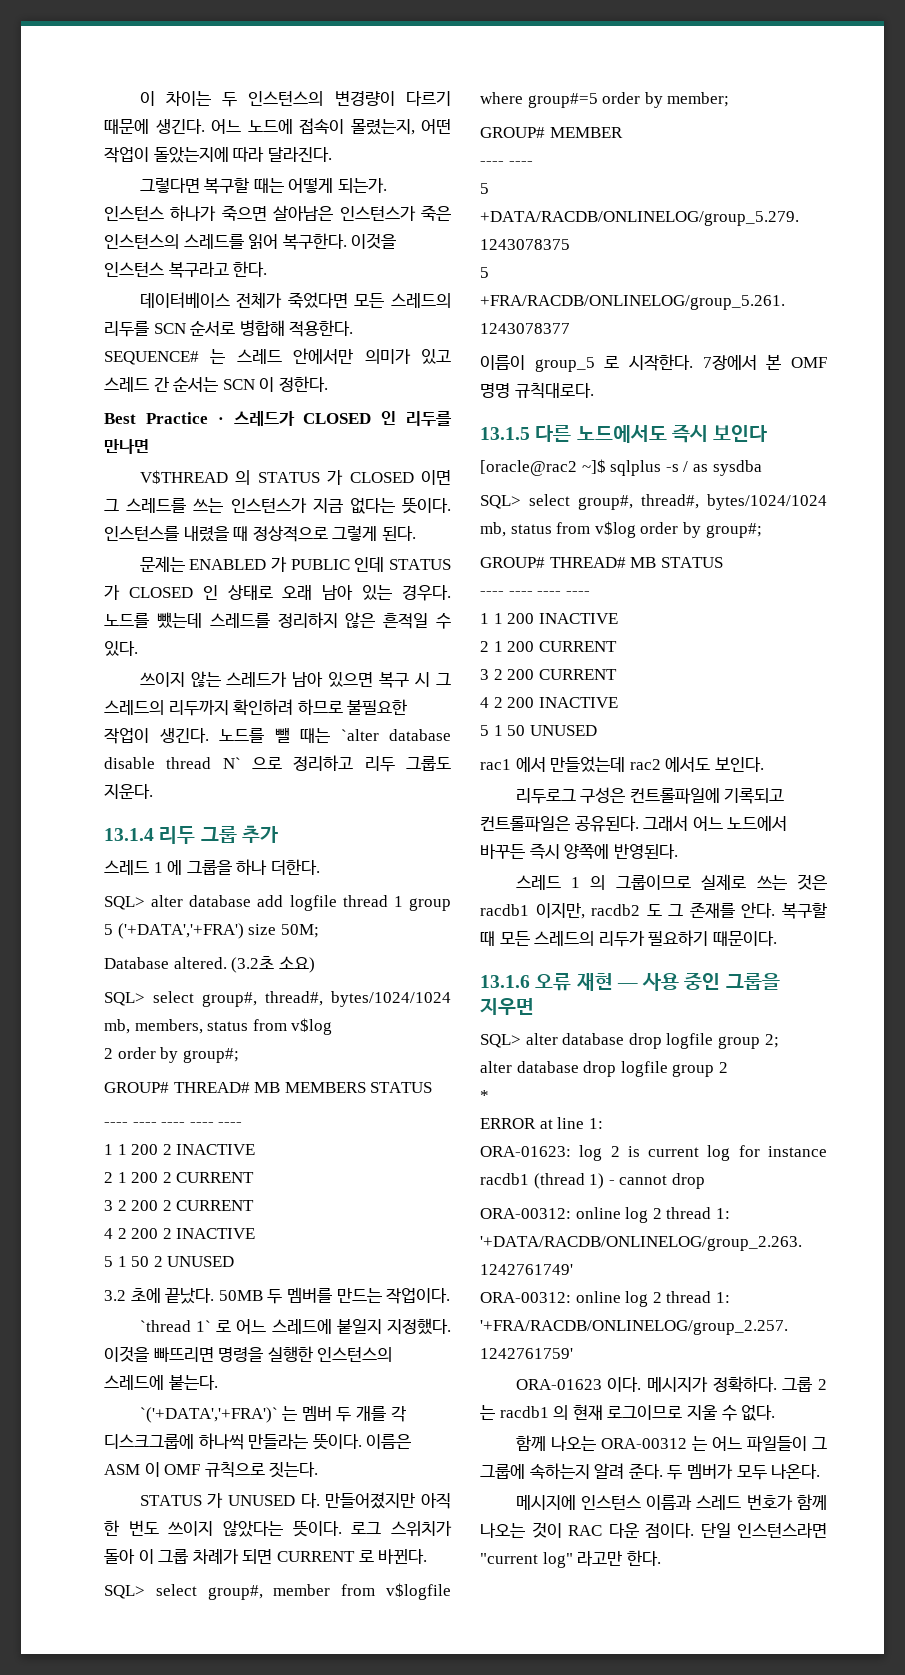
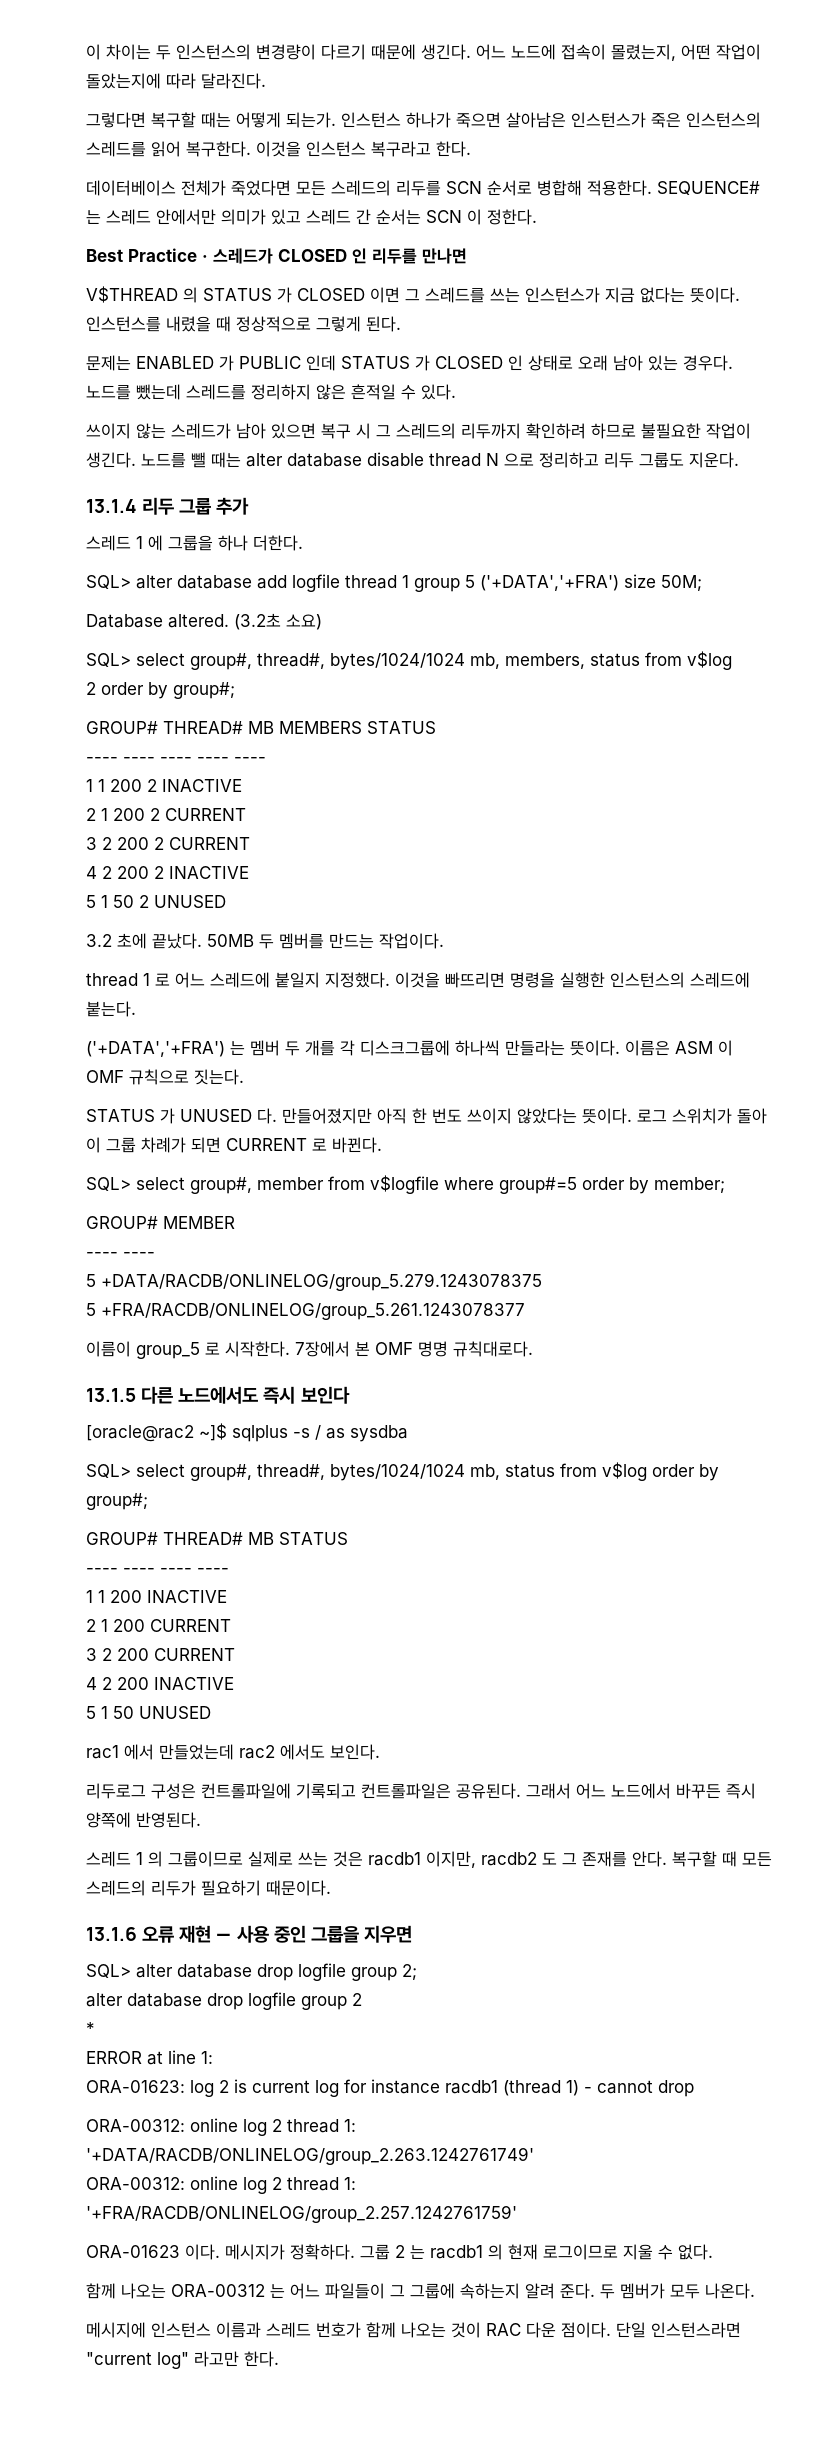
[340,729,379,741] `alter -> [246,453,283,467] alter
[222,757,241,769] N` -> [486,453,499,466] N
[139,1320,211,1332] `thread 1` -> [86,973,150,987] thread 1
[139,1407,278,1423] `('+DATA','+FRA')` -> [86,1041,225,1057] ('+DATA','+FRA')

